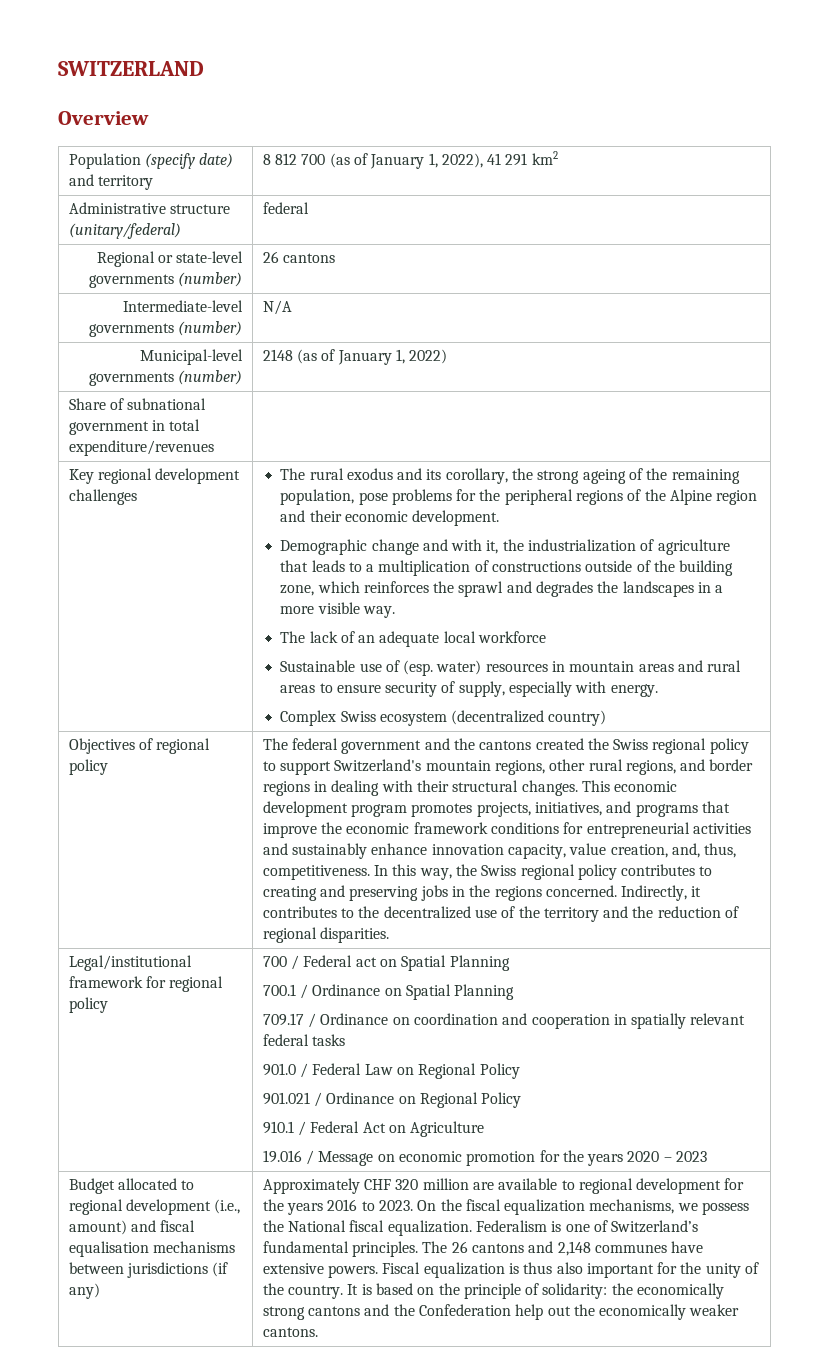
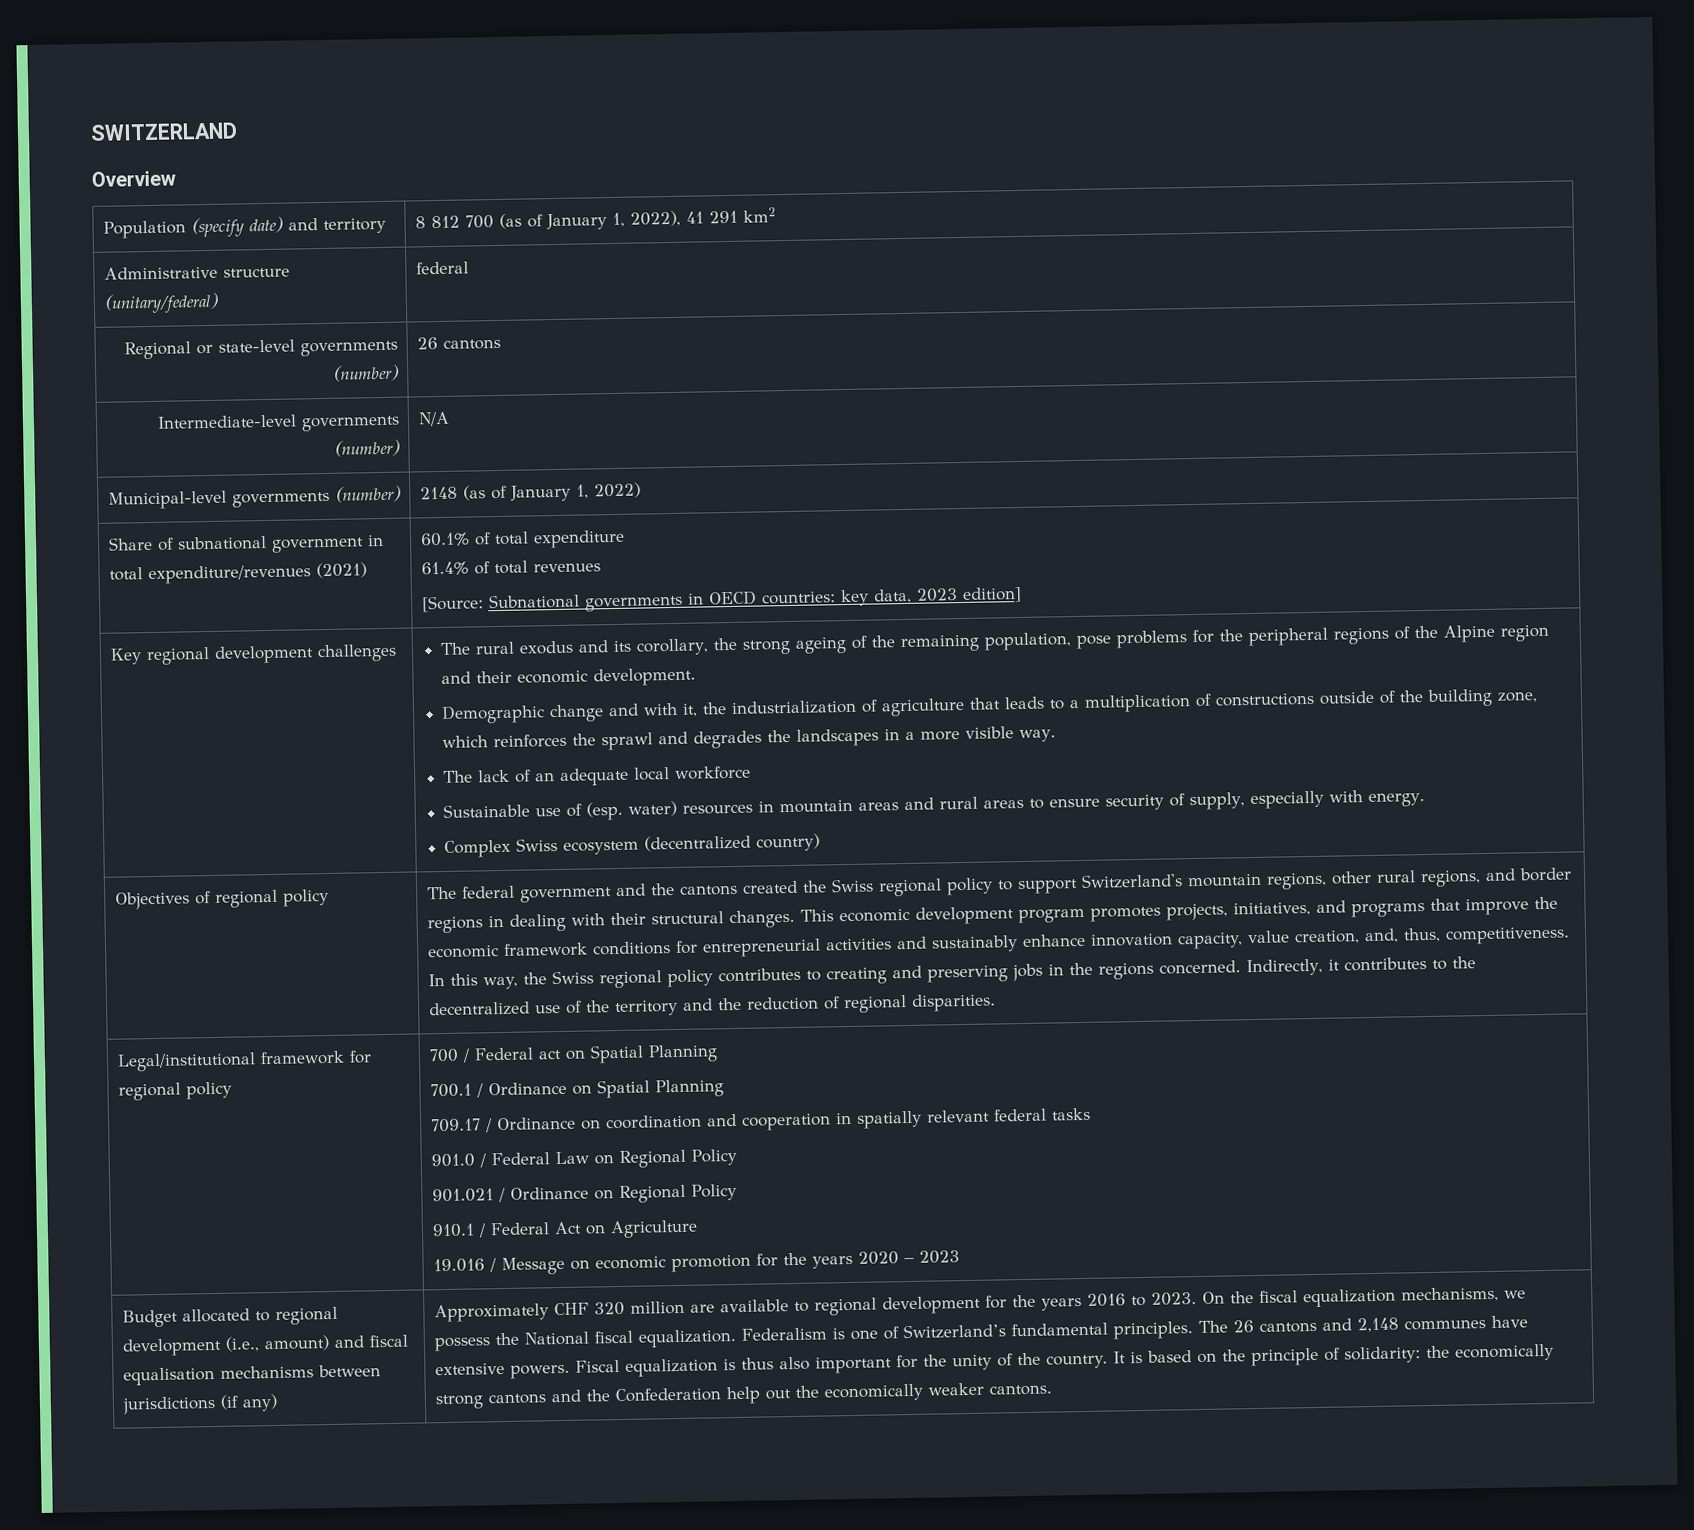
(214, 448) | -> [315,562,367,579] [419,529,625,549] [420,560,601,576] [421,586,1022,613] (2021) | 60.1% of total expenditure // 61.4% of total revenues // [Source: Subnational governments in OECD countries: key data, 2023 edition]

